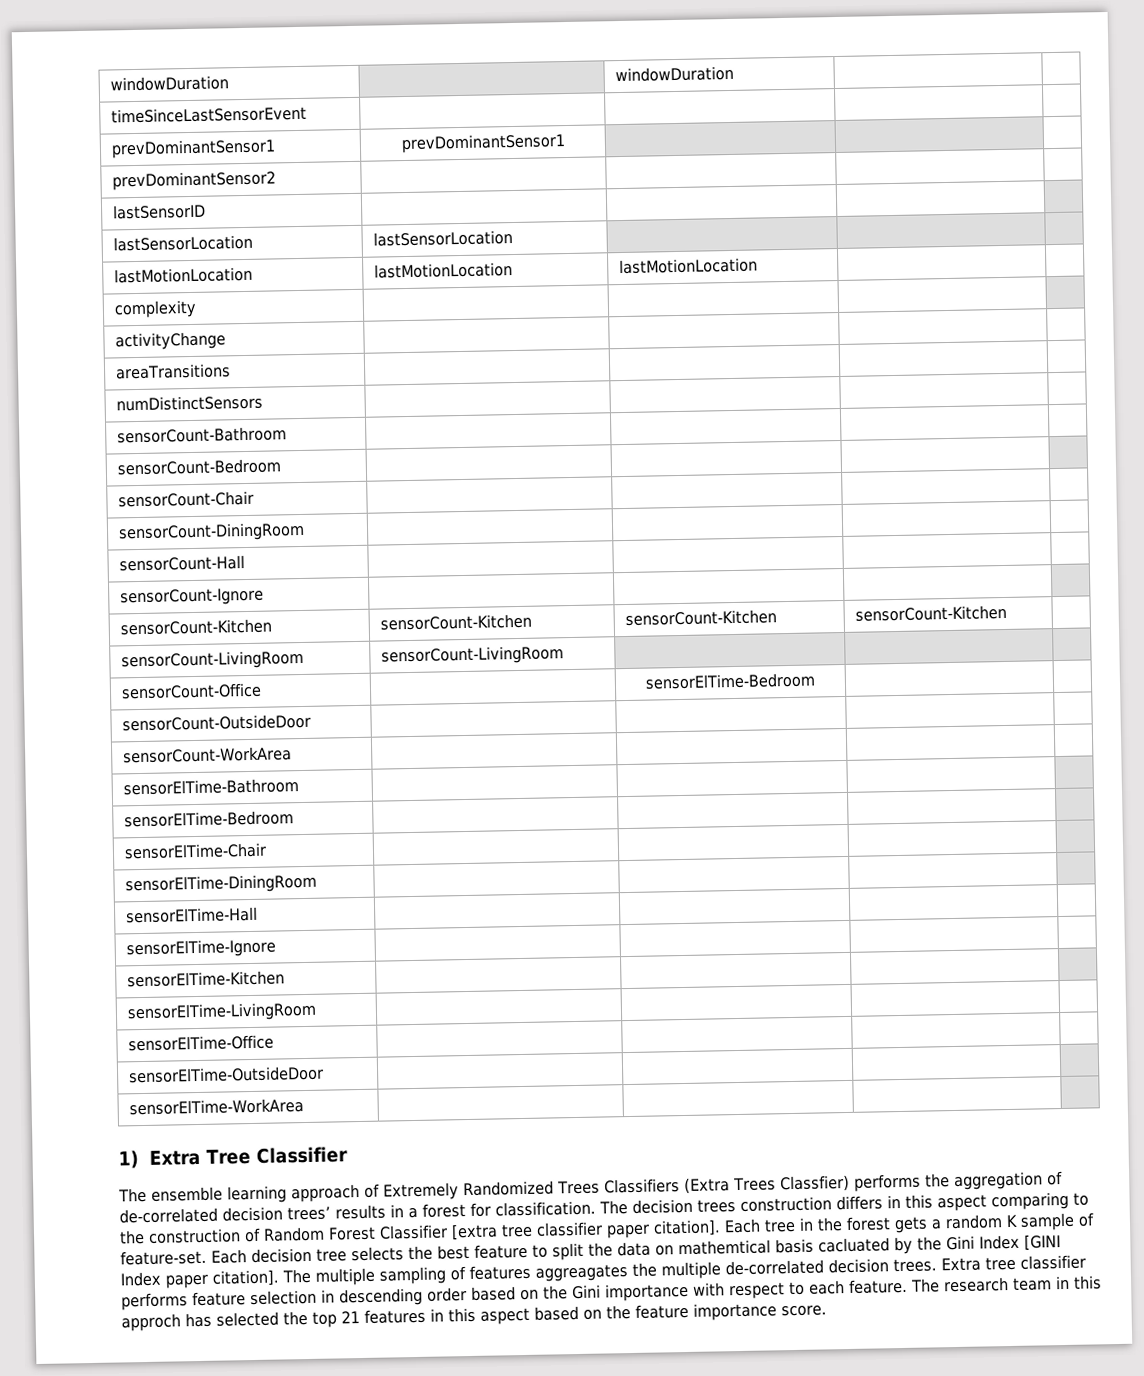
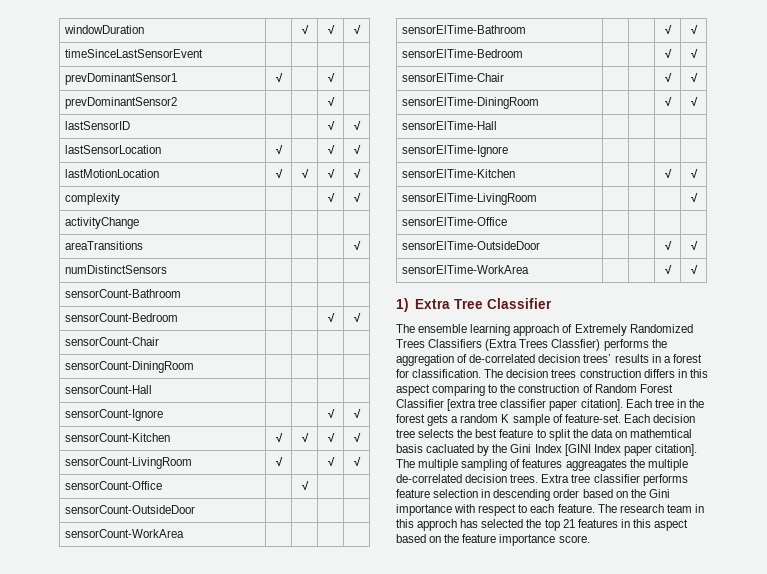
[109,75,229,92] [614,65,734,83] windowDuration | | windowDuration | | -> [64,25,145,34] [301,24,309,34] [327,24,335,34] [353,24,361,34] windowDuration | | √ | √ | √
[400,133,566,154] prevDominantSensor1 | | -> [275,72,283,82] [327,72,335,82] √ | | √
(276, 180) none -> [327,96,335,106] √
[112,234,253,252] [372,230,513,247] [113,266,253,284] [373,262,513,279] [618,257,758,275] | // lastSensorLocation | lastSensorLocation | | | // lastMotionLocation | lastMotionLocation | lastMotionLocation | | -> [327,120,335,130] [353,120,361,130] [65,145,162,154] [275,144,283,154] [327,144,335,154] [353,144,361,154] [65,169,160,178] [275,168,283,178] [301,168,309,178] [327,168,335,178] [353,168,361,178] √ | √ // lastSensorLocation | √ | | √ | √ // lastMotionLocation | √ | √ | √ | √
(197, 309) | -> [327,192,335,202] [353,192,361,202] √ | √
(231, 371) none -> [353,240,361,250] √
(281, 467) | -> [327,312,335,322] [353,312,361,322] √ | √
[119,618,272,636] [379,613,532,631] [624,609,777,627] [854,604,1007,622] [120,649,304,671] [380,645,564,666] | // sensorCount-Kitchen | sensorCount-Kitchen | sensorCount-Kitchen | sensorCount-Kitchen | // sensorCount-LivingRoom | sensorCount-LivingRoom | | | -> [327,408,335,418] [353,408,361,418] [65,433,171,442] [275,432,283,442] [301,432,309,442] [327,432,335,442] [353,432,361,442] [65,457,193,469] [275,456,283,466] [327,456,335,466] [353,456,361,466] √ | √ // sensorCount-Kitchen | √ | √ | √ | √ // sensorCount-LivingRoom | √ | | √ | √
[645,672,816,690] sensorElTime-Bedroom -> [301,480,309,490] √
(299, 787) | -> [664,24,672,34] [690,24,698,34] √ | √
(294, 819) | -> [664,48,672,58] [690,48,698,58] √ | √
(267, 851) | -> [664,72,672,82] [690,72,698,82] √ | √
(317, 884) | -> [664,96,672,106] [690,96,698,106] √ | √
(285, 979) | -> [664,168,672,178] [690,168,698,178] √ | √
(317, 1012) none -> [690,192,698,202] √
(324, 1074) | -> [664,240,672,250] [690,240,698,250] √ | √
(304, 1107) | -> [664,264,672,274] [690,264,698,274] √ | √

